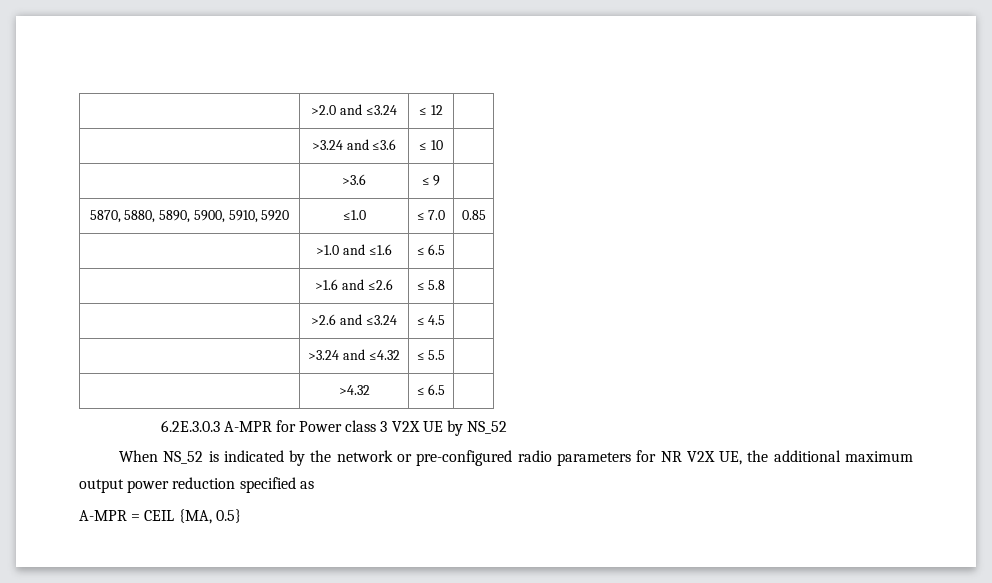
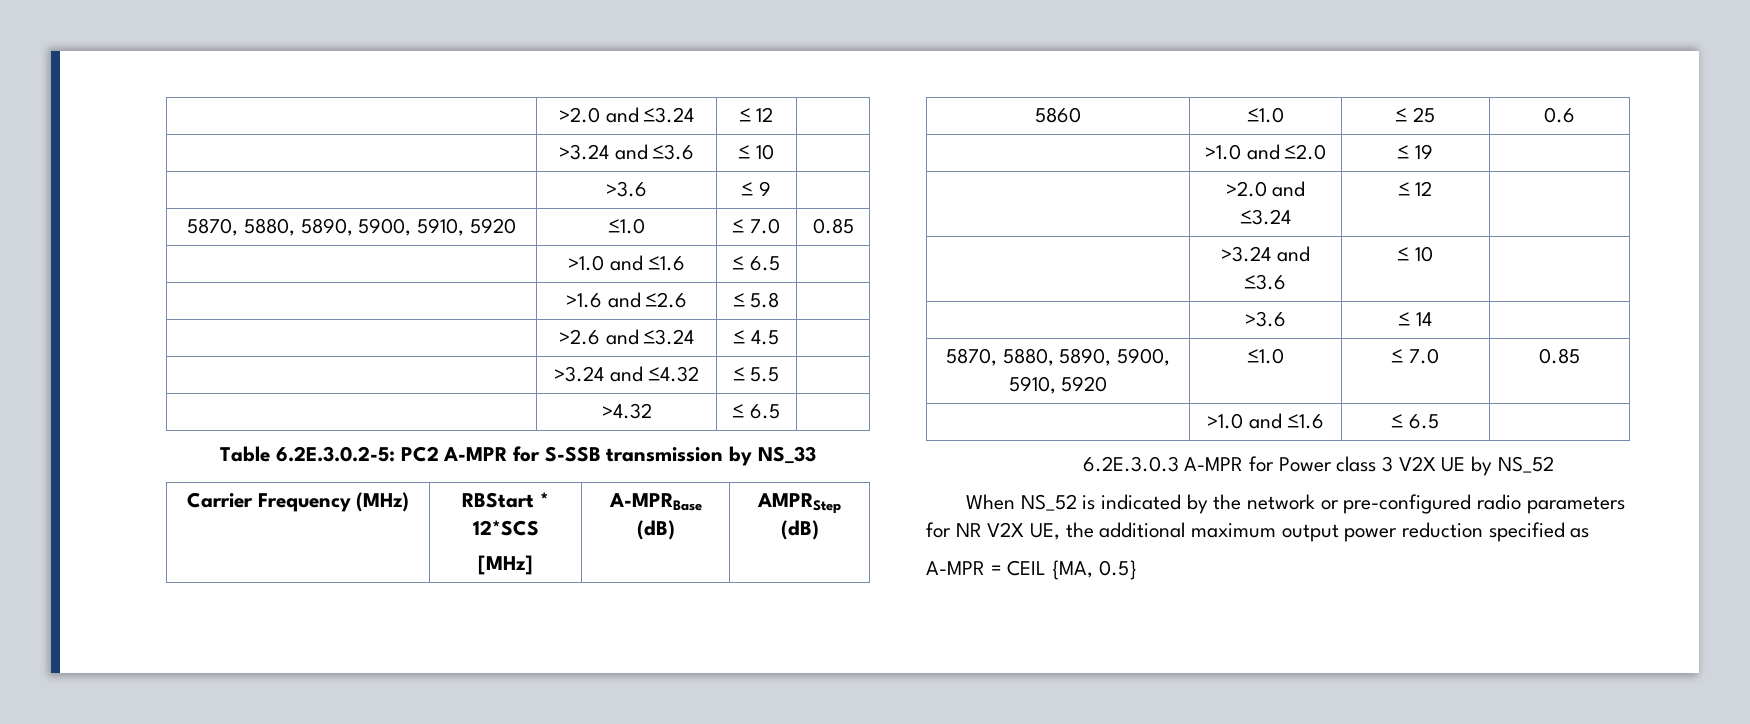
(446, 389) none -> [220,446,816,466] [186,492,410,512] [462,492,549,508] [472,520,539,536] [478,555,533,575] [608,493,702,511] [636,520,675,540] [757,493,841,514] [780,520,819,540] [1035,107,1081,123] [1246,107,1284,123] [1395,107,1435,123] [1544,107,1575,123] [1204,144,1327,160] [1397,144,1433,159] [1225,181,1306,197] [1239,209,1291,225] [1397,181,1433,196] [1221,246,1310,262] [1244,274,1286,290] [1397,246,1433,262] [1245,311,1286,327] [1398,312,1432,326] [945,348,1171,366] [1008,376,1108,394] [1246,348,1284,364] [1391,348,1439,364] [1539,348,1580,364] [1207,413,1324,429] [1391,414,1439,429] // Table 6.2E.3.0.2-5: PC2 A-MPR for S-SSB transmission by NS_33 // Carrier Frequency (MHz) | RBStart * 12*SCS // [MHz] | A-MPRBase (dB) | AMPRStep (dB) // 5860 | ≤1.0 | ≤ 25 | 0.6 // | >1.0 and ≤2.0 | ≤ 19 | // | >2.0 and ≤3.24 | ≤ 12 | // | >3.24 and ≤3.6 | ≤ 10 | // | >3.6 | ≤ 14 | // 5870, 5880, 5890, 5900, 5910, 5920 | ≤1.0 | ≤ 7.0 | 0.85 // | >1.0 and ≤1.6 | ≤ 6.5 |

